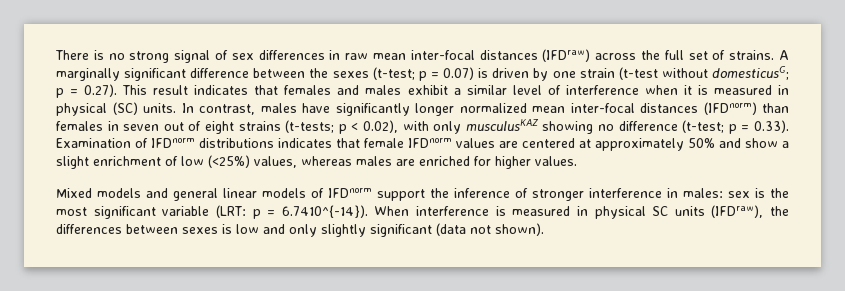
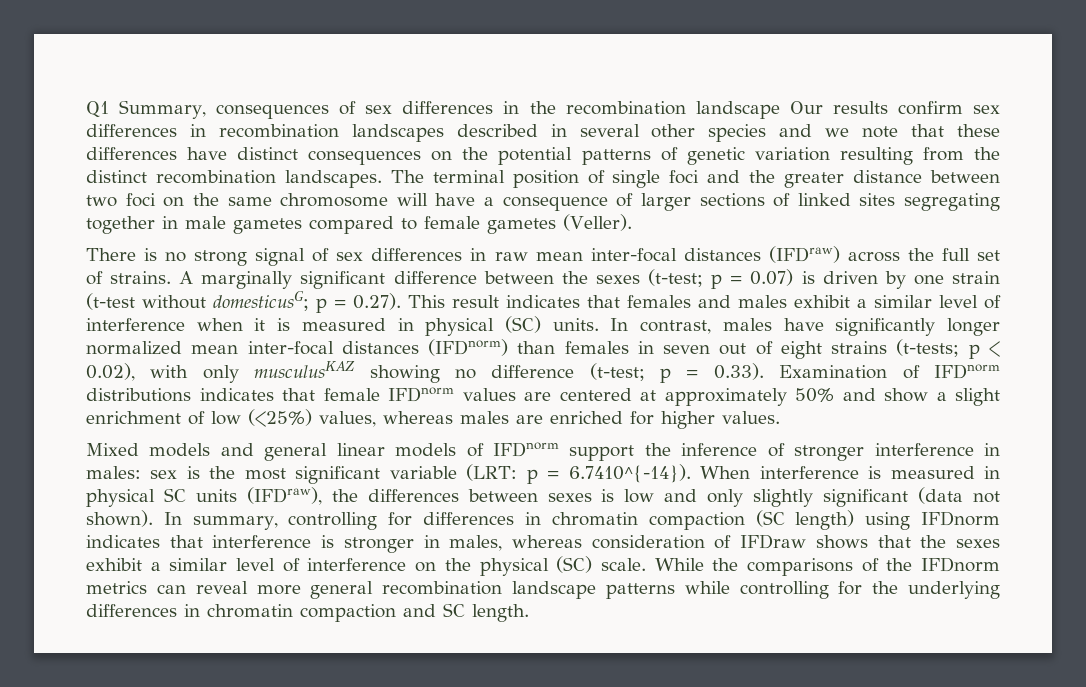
(55, 55) none -> [86,100,1000,119] [86,124,1000,142] [86,147,1001,165] [86,170,1000,188] [86,193,1000,211] [86,214,632,234] Q1 Summary, consequences of sex differences in the recombination landscape Our results confirm sex differences in recombination landscapes described in several other species and we note that these differences have distinct consequences on the potential patterns of genetic variation resulting from the distinct recombination landscapes. The terminal position of single foci and the greater distance between two foci on the same chromosome will have a consequence of larger sections of linked sites segregating together in male gametes compared to female gametes (Veller). //
(544, 229) none -> [163,510,1000,530] [86,534,1000,553] [86,556,1000,576] [86,581,1001,599] [86,603,529,622] In summary, controlling for differences in chromatin compaction (SC length) using IFDnorm indicates that interference is stronger in males, whereas consideration of IFDraw shows that the sexes exhibit a similar level of interference on the physical (SC) scale. While the comparisons of the IFDnorm metrics can reveal more general recombination landscape patterns while controlling for the underlying differences in chromatin compaction and SC length.

